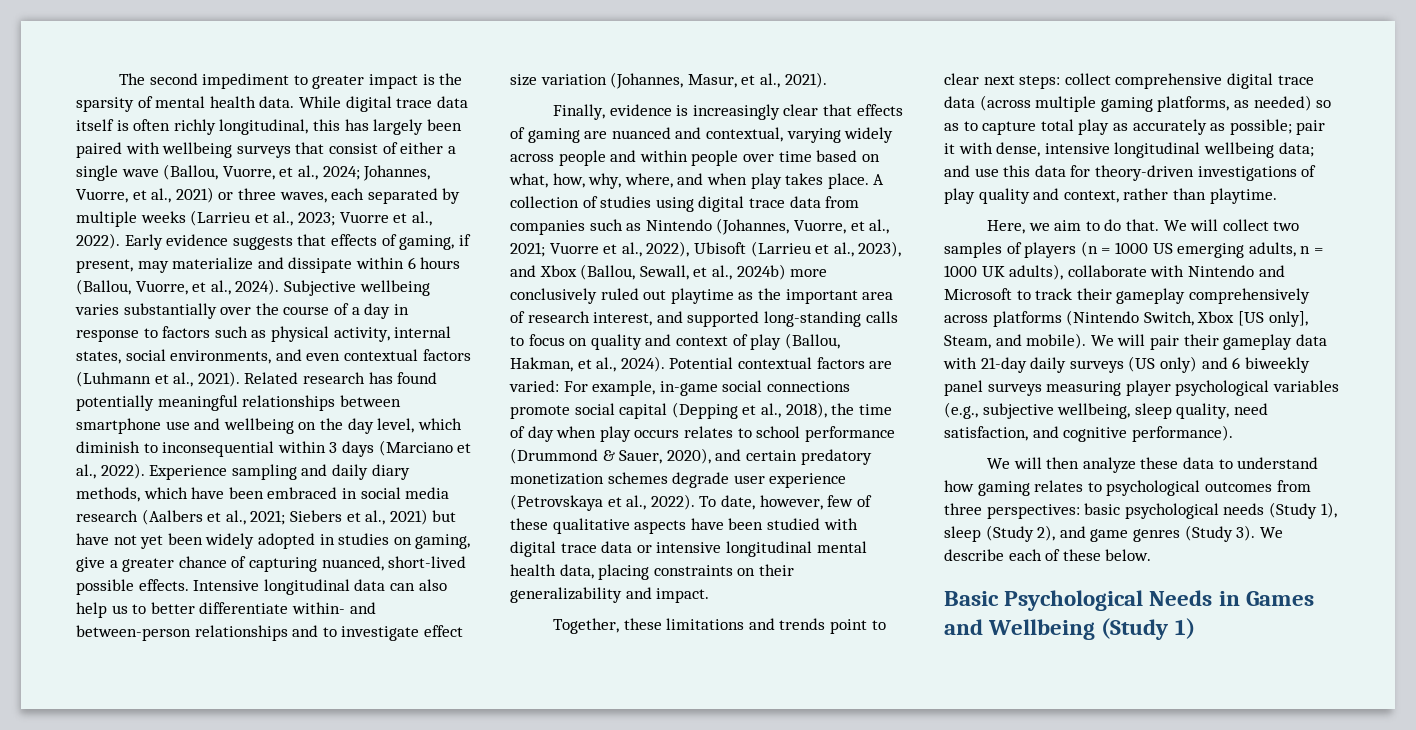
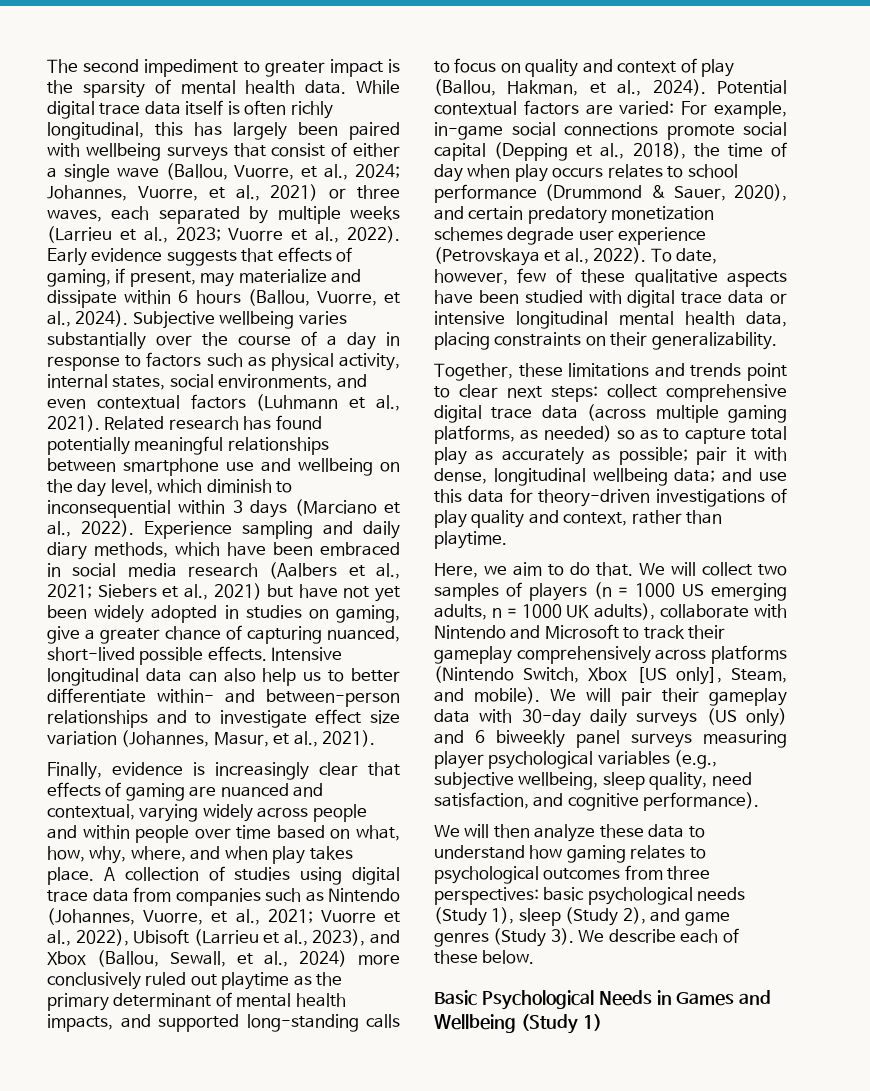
[736,264,786,280] 2024b) -> [299,950,347,967] 2024)
[785,289,894,304] [510,311,653,326] important area of research interest, -> [47,992,346,1011] [47,1014,113,1032] primary determinant of mental health impacts,
[510,587,710,603] generalizability and impact. -> [651,332,777,350] generalizability.
[1044,143,1110,154] intensive -> (487, 476) none
[980,357,1027,373] 21-day -> [521,709,581,727] 30-day

